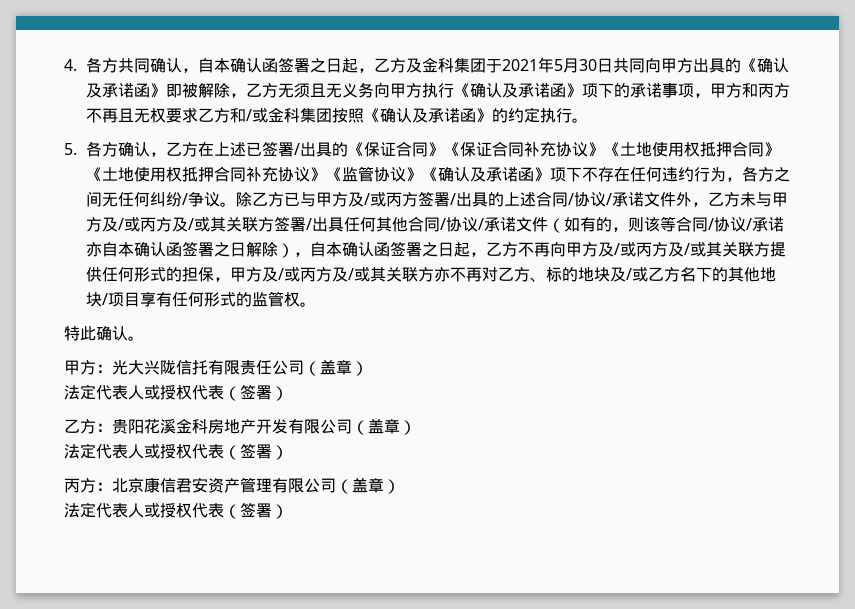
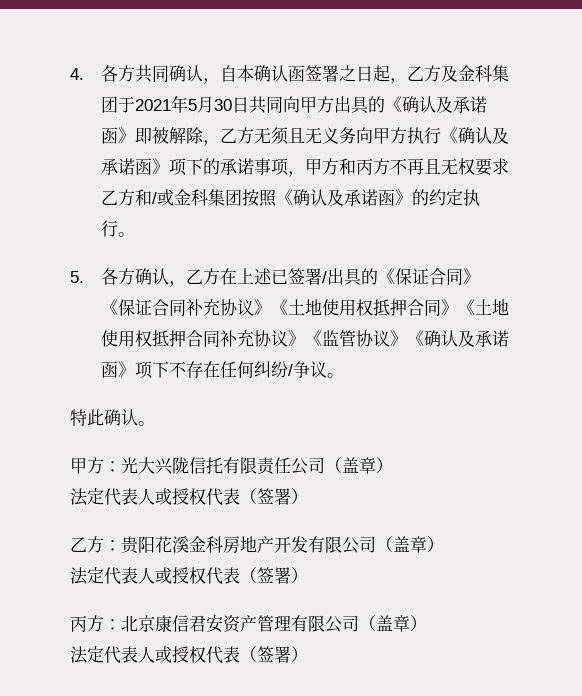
[662,166,791,182] [86,191,789,207] [86,216,785,233] [86,241,787,258] [86,267,777,282] [86,291,301,307] 违约行为，各方之间无任何纠纷/争议。除乙方已与甲方及/或丙方签署/出具的上述合同/协议/承诺文件外，乙方未与甲方及/或丙方及/或其关联方签署/出具任何其他合同/协议/承诺文件（如有的，则该等合同/协议/承诺亦自本确认函签署之日解除），自本确认函签署之日起，乙方不再向甲方及/或丙方及/或其关联方提供任何形式的担保，甲方及/或丙方及/或其关联方亦不再对乙方、标的地块及/或乙方名下的其他地块/项目享有任何形式的监管权 -> [253,361,327,378] 纠纷/争议

